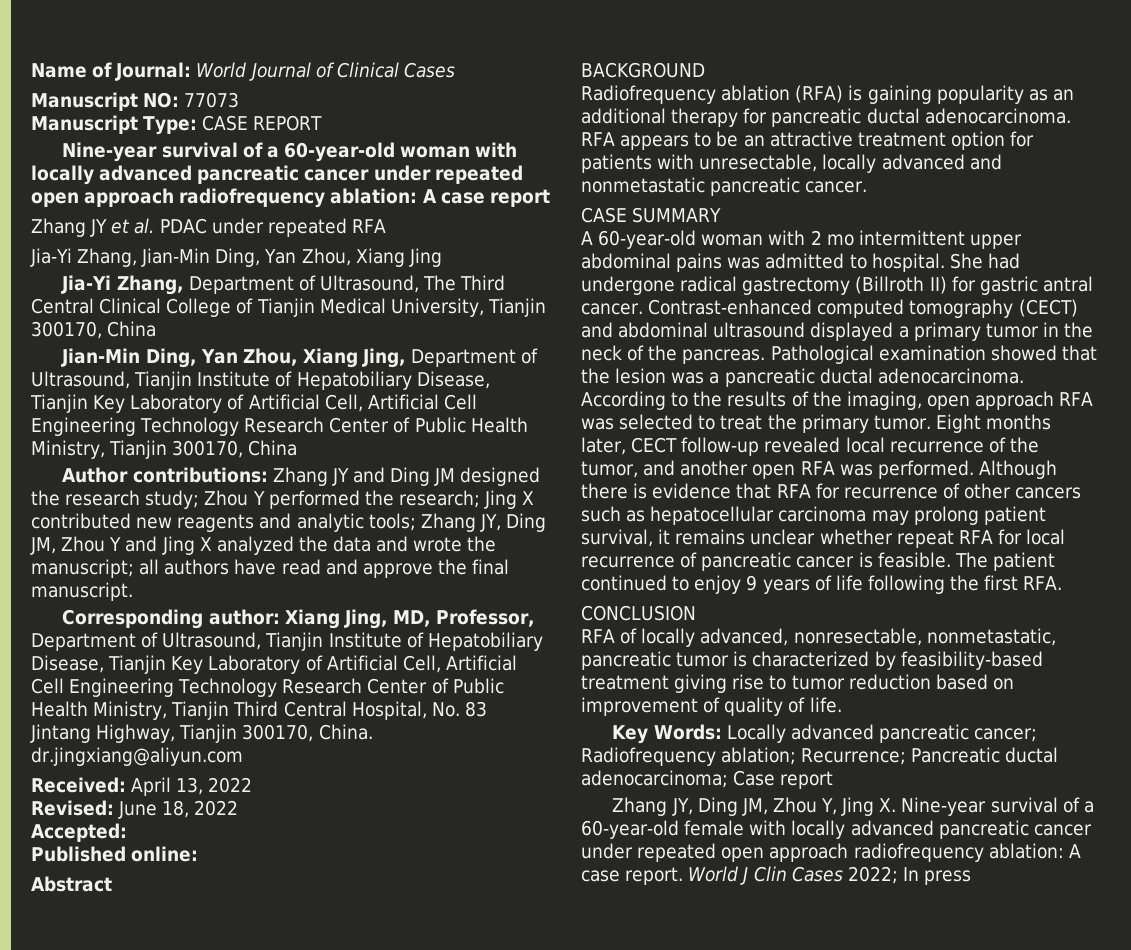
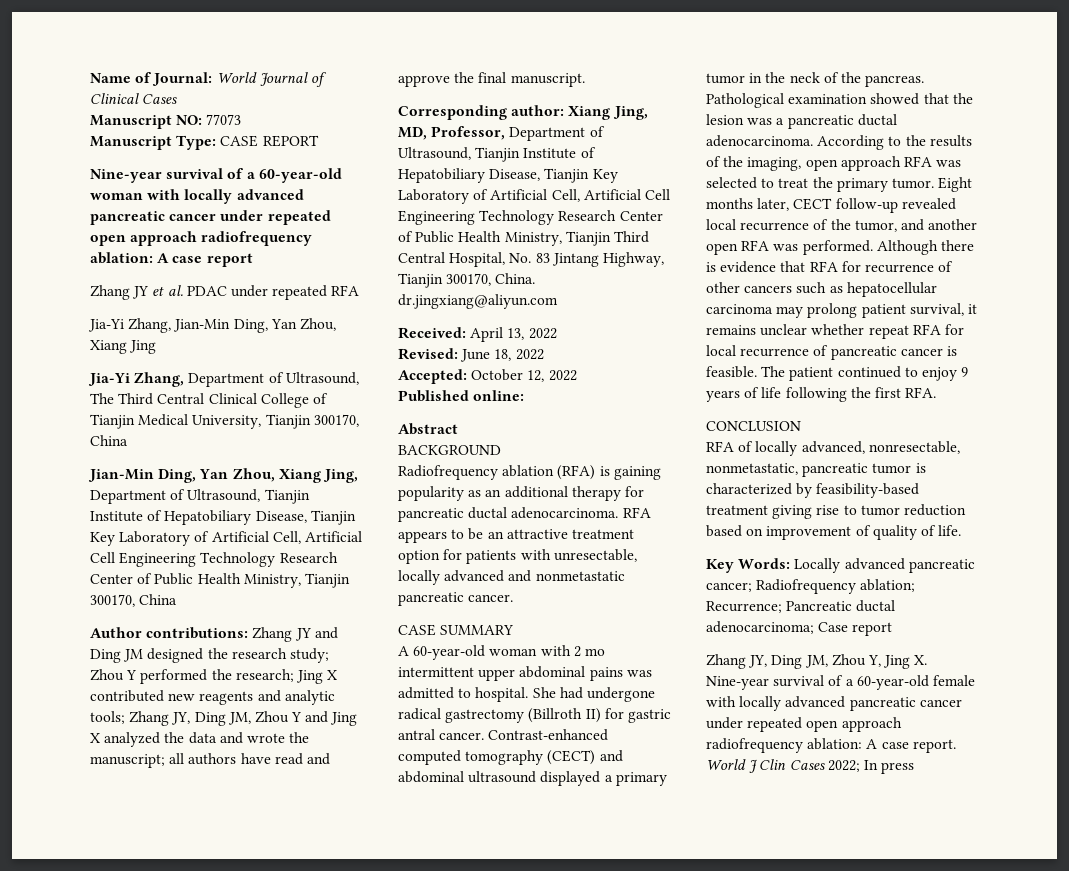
(127, 832) none -> [471,369,577,382] October 12, 2022

